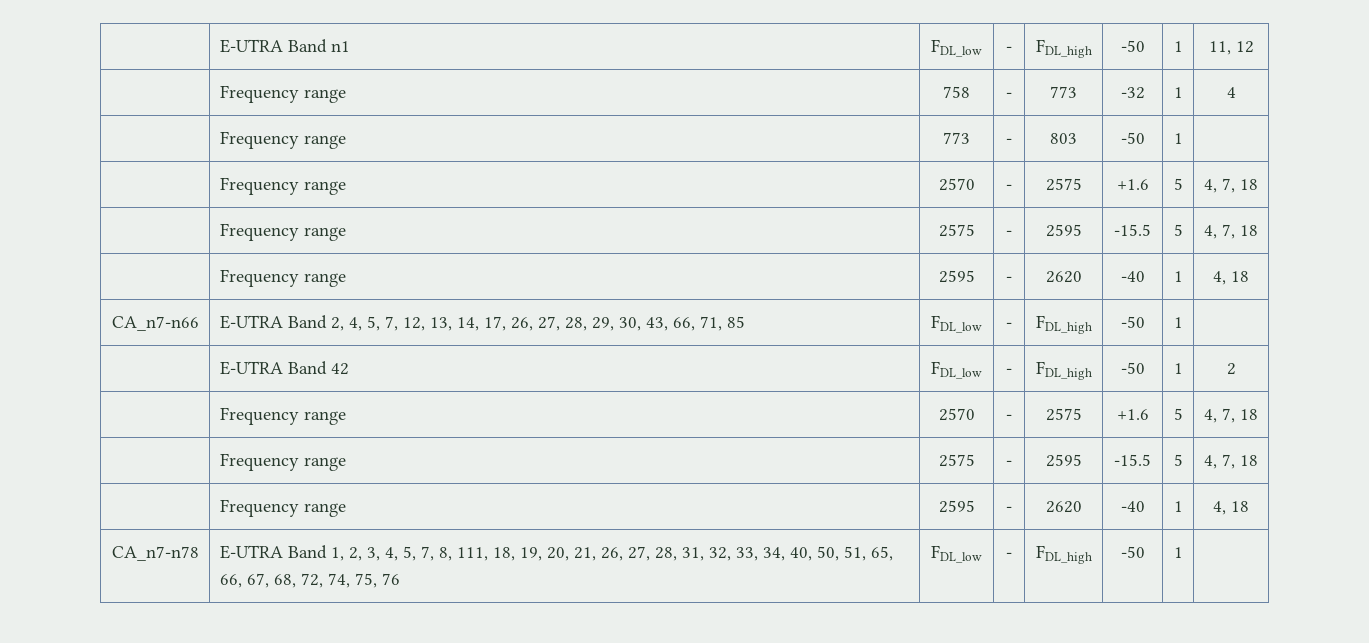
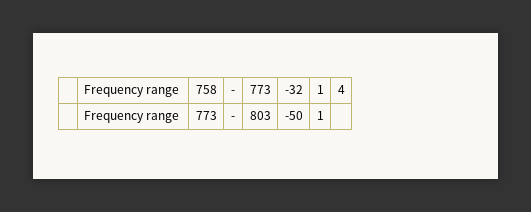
[219,39,350,53] [931,39,982,57] [1006,46,1012,52] [1035,39,1092,58] [1120,40,1145,52] [1173,41,1183,52] [1208,41,1254,55] | E-UTRA Band n1 | FDL_low | - | FDL_high | -50 | 1 | 11, 12 // -> (83, 91) none
[219,177,346,195] [938,178,975,191] [1006,184,1012,190] [1045,178,1082,191] [1116,179,1149,190] [1173,178,1183,190] [1204,178,1258,193] [219,223,346,241] [938,224,975,237] [1006,230,1012,236] [1045,224,1082,237] [1114,224,1151,236] [1173,224,1183,236] [1204,224,1258,239] [219,269,346,287] [938,270,975,283] [1006,276,1012,282] [1045,271,1082,283] [1120,271,1145,282] [1173,271,1183,282] [1213,271,1249,285] [111,316,199,331] [219,315,745,331] [931,315,982,333] [1006,322,1012,328] [1035,315,1092,334] [1120,316,1145,328] [1173,317,1183,328] [219,361,349,375] [931,361,982,379] [1006,368,1012,374] [1035,361,1092,380] [1120,362,1145,374] [1173,363,1183,374] [1226,363,1236,375] [219,407,346,425] [938,408,975,421] [1006,414,1012,420] [1045,408,1082,421] [1116,409,1149,420] [1173,408,1183,420] [1204,408,1258,423] [219,453,346,471] [938,454,975,467] [1006,460,1012,466] [1045,454,1082,467] [1114,454,1151,466] [1173,454,1183,466] [1204,454,1258,469] [219,499,346,517] [938,500,975,513] [1006,506,1012,512] [1045,501,1082,513] [1120,501,1145,512] [1173,501,1183,512] [1213,501,1249,515] [111,546,199,561] [219,545,893,561] [219,573,400,588] [931,545,982,563] [1006,552,1012,558] [1035,545,1092,564] [1120,546,1145,558] [1173,547,1183,558] // | Frequency range | 2570 | - | 2575 | +1.6 | 5 | 4, 7, 18 // | Frequency range | 2575 | - | 2595 | -15.5 | 5 | 4, 7, 18 // | Frequency range | 2595 | - | 2620 | -40 | 1 | 4, 18 // CA_n7-n66 | E-UTRA Band 2, 4, 5, 7, 12, 13, 14, 17, 26, 27, 28, 29, 30, 43, 66, 71, 85 | FDL_low | - | FDL_high | -50 | 1 | // | E-UTRA Band 42 | FDL_low | - | FDL_high | -50 | 1 | 2 // | Frequency range | 2570 | - | 2575 | +1.6 | 5 | 4, 7, 18 // | Frequency range | 2575 | - | 2595 | -15.5 | 5 | 4, 7, 18 // | Frequency range | 2595 | - | 2620 | -40 | 1 | 4, 18 // CA_n7-n78 | E-UTRA Band 1, 2, 3, 4, 5, 7, 8, 111, 18, 19, 20, 21, 26, 27, 28, 31, 32, 33, 34, 40, 50, 51, 65, 66, 67, 68, 72, 74, 75, 76 | FDL_low | - | FDL_high | -50 | 1 | -> (324, 115) none

